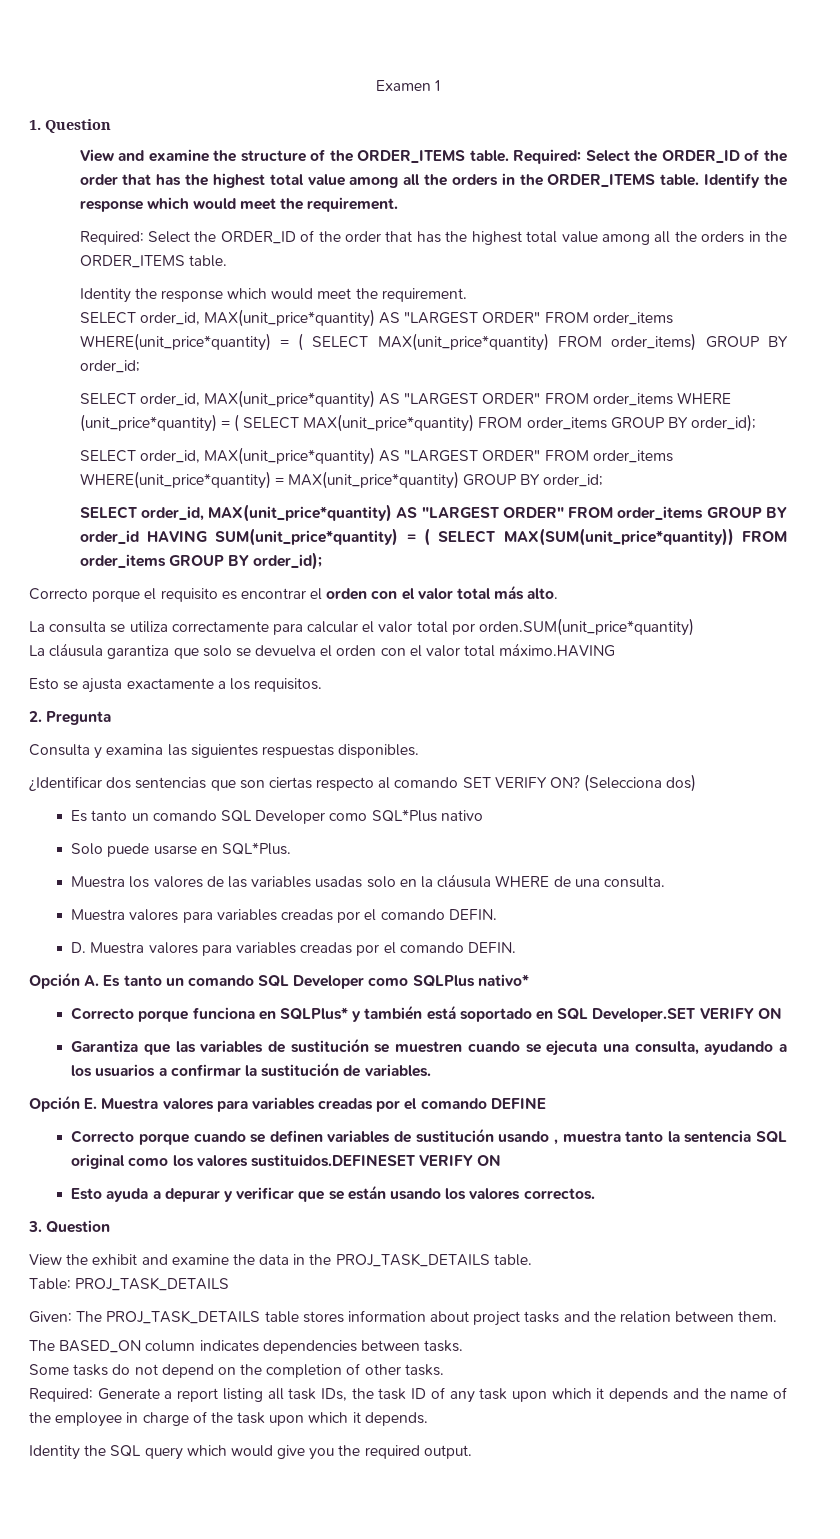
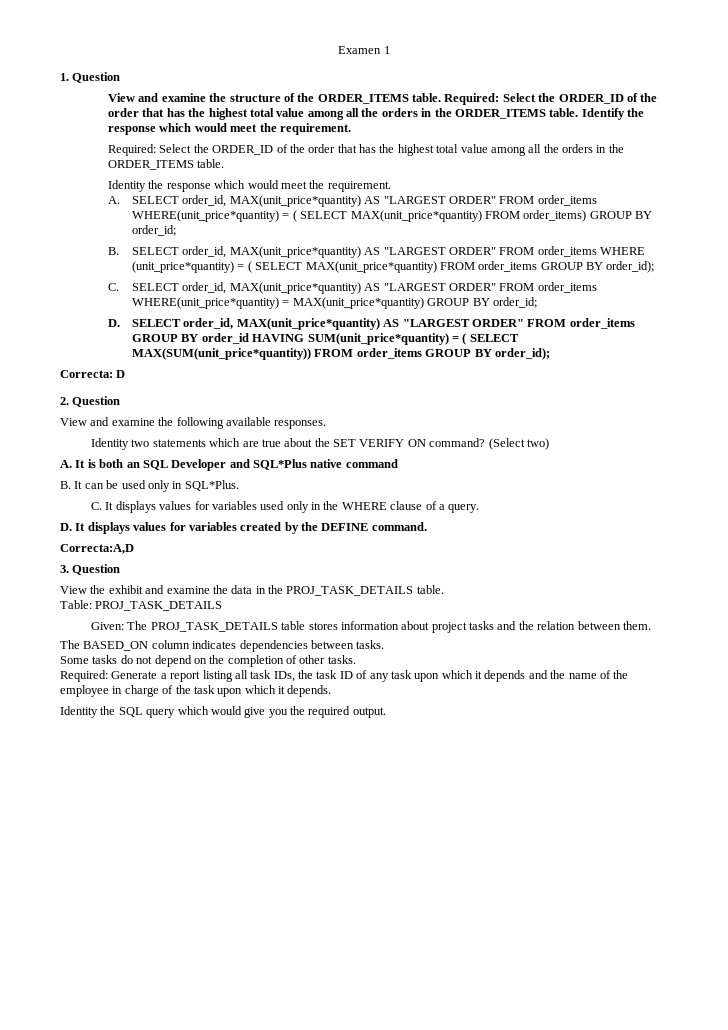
(467, 295) none -> [108,196,121,204] A.
(140, 366) none -> [108,247,120,255] B.
(757, 423) none -> [108,283,120,291] C.
(604, 480) none -> [108,319,121,327] D.
[29,585,559,602] [29,618,695,636] [29,643,616,659] [29,678,323,693] [29,711,112,725] [29,744,420,759] [29,774,697,792] [71,809,483,824] [71,842,292,857] [71,874,665,888] [71,909,497,923] [71,942,516,956] [29,972,529,989] [71,1005,782,1022] [71,1038,787,1056] [71,1062,431,1077] [29,1095,546,1112] [71,1128,787,1145] [71,1154,502,1169] [71,1185,595,1202] Correcto porque el requisito es encontrar el orden con el valor total más alto. // La consulta se utiliza correctamente para calcular el valor total por orden.SUM(unit_price*quantity) // La cláusula garantiza que solo se devuelva el orden con el valor total máximo.HAVING // Esto se ajusta exactamente a los requisitos. // 2. Pregunta // Consulta y examina las siguientes respuestas disponibles. // ¿Identificar dos sentencias que son ciertas respecto al comando SET VERIFY ON? (Selecciona dos) // Es tanto un comando SQL Developer como SQL*Plus nativo // Solo puede usarse en SQL*Plus. // Muestra los valores de las variables usadas solo en la cláusula WHERE de una consulta. // Muestra valores para variables creadas por el comando DEFIN. // D. Muestra valores para variables creadas por el comando DEFIN. // Opción A. Es tanto un comando SQL Developer como SQLPlus nativo* // Correcto porque funciona en SQLPlus* y también está soportado en SQL Developer.SET VERIFY ON // Garantiza que las variables de sustitución se muestren cuando se ejecuta una consulta, ayudando a los usuarios a confirmar la sustitución de variables. // Opción E. Muestra valores para variables creadas por el comando DEFINE // Correcto porque cuando se definen variables de sustitución usando , muestra tanto la sentencia SQL original como los valores sustituidos.DEFINESET VERIFY ON // Esto ayuda a depurar y verificar que se están usando los valores correctos. -> [60,370,126,378] [60,396,121,407] [60,417,327,429] [91,438,549,450] [60,459,398,471] [60,480,239,492] [91,501,480,513] [60,522,427,534] [60,544,134,554] Correcta: D // 2. Question // View and examine the following available responses. // Identity two statements which are true about the SET VERIFY ON command? (Select two) // A. It is both an SQL Developer and SQL*Plus native command // B. It can be used only in SQL*Plus. // C. It displays values for variables used only in the WHERE clause of a query. // D. It displays values for variables created by the DEFINE command. // Correcta:A,D

